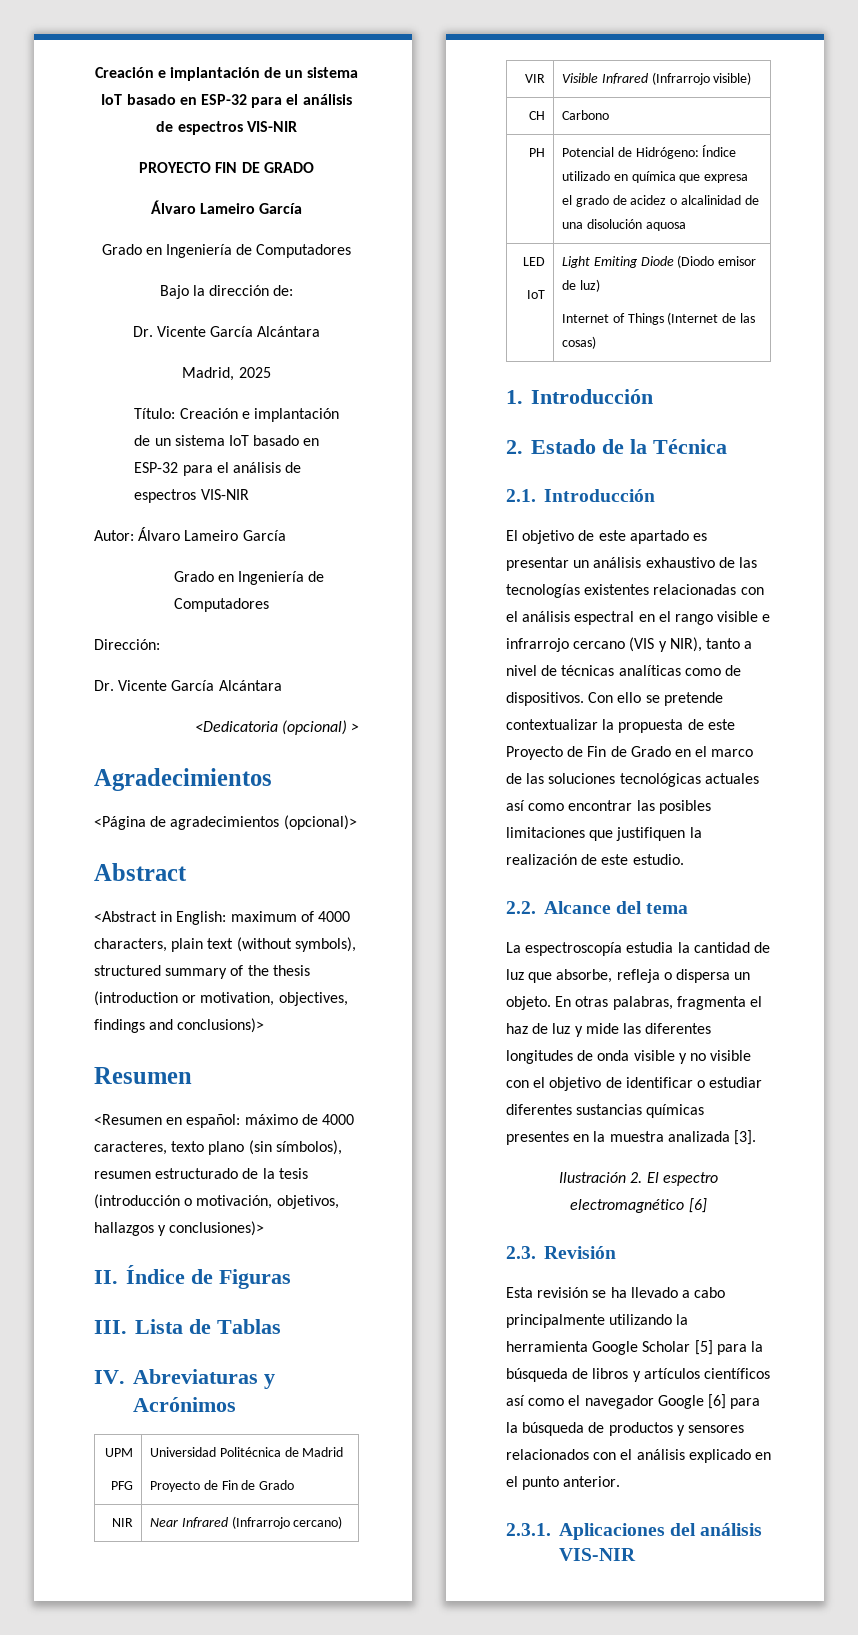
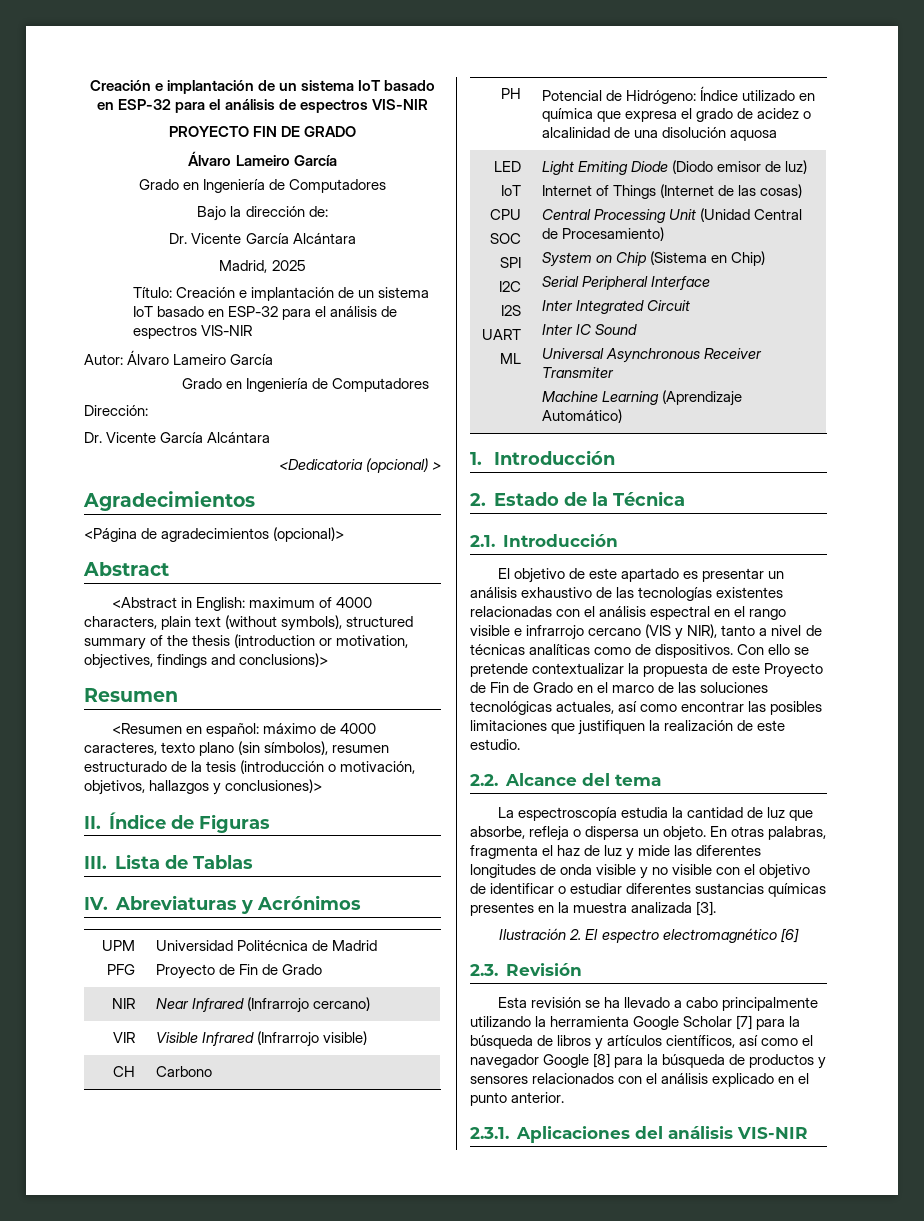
(545, 294) none -> [490,209,522,220] [490,233,522,244] [500,257,522,268] [499,281,522,292] [501,305,522,316] [482,329,522,340] [500,353,522,364] // CPU // SOC // SPI // I2C // I2S // UART // ML
(597, 342) none -> [541,208,803,223] [541,227,664,241] [541,251,766,267] [541,276,710,290] [541,300,690,314] [541,324,637,335] [541,348,762,363] [541,367,614,378] [541,390,742,406] [541,409,622,423] // Central Processing Unit (Unidad Central de Procesamiento) // System on Chip (Sistema en Chip) // Serial Peripheral Interface // Inter Integrated Circuit // Inter IC Sound // Universal Asynchronous Receiver Transmiter // Machine Learning (Aprendizaje Automático)
[704,773,759,784] actuales -> [556,701,615,714] actuales,
[694,1340,713,1355] [5] -> [736,1015,753,1030] [7]
[703,1368,770,1379] científicos -> [666,1035,736,1048] científicos,
[707,1394,726,1409] [6] -> [593,1053,611,1068] [8]

